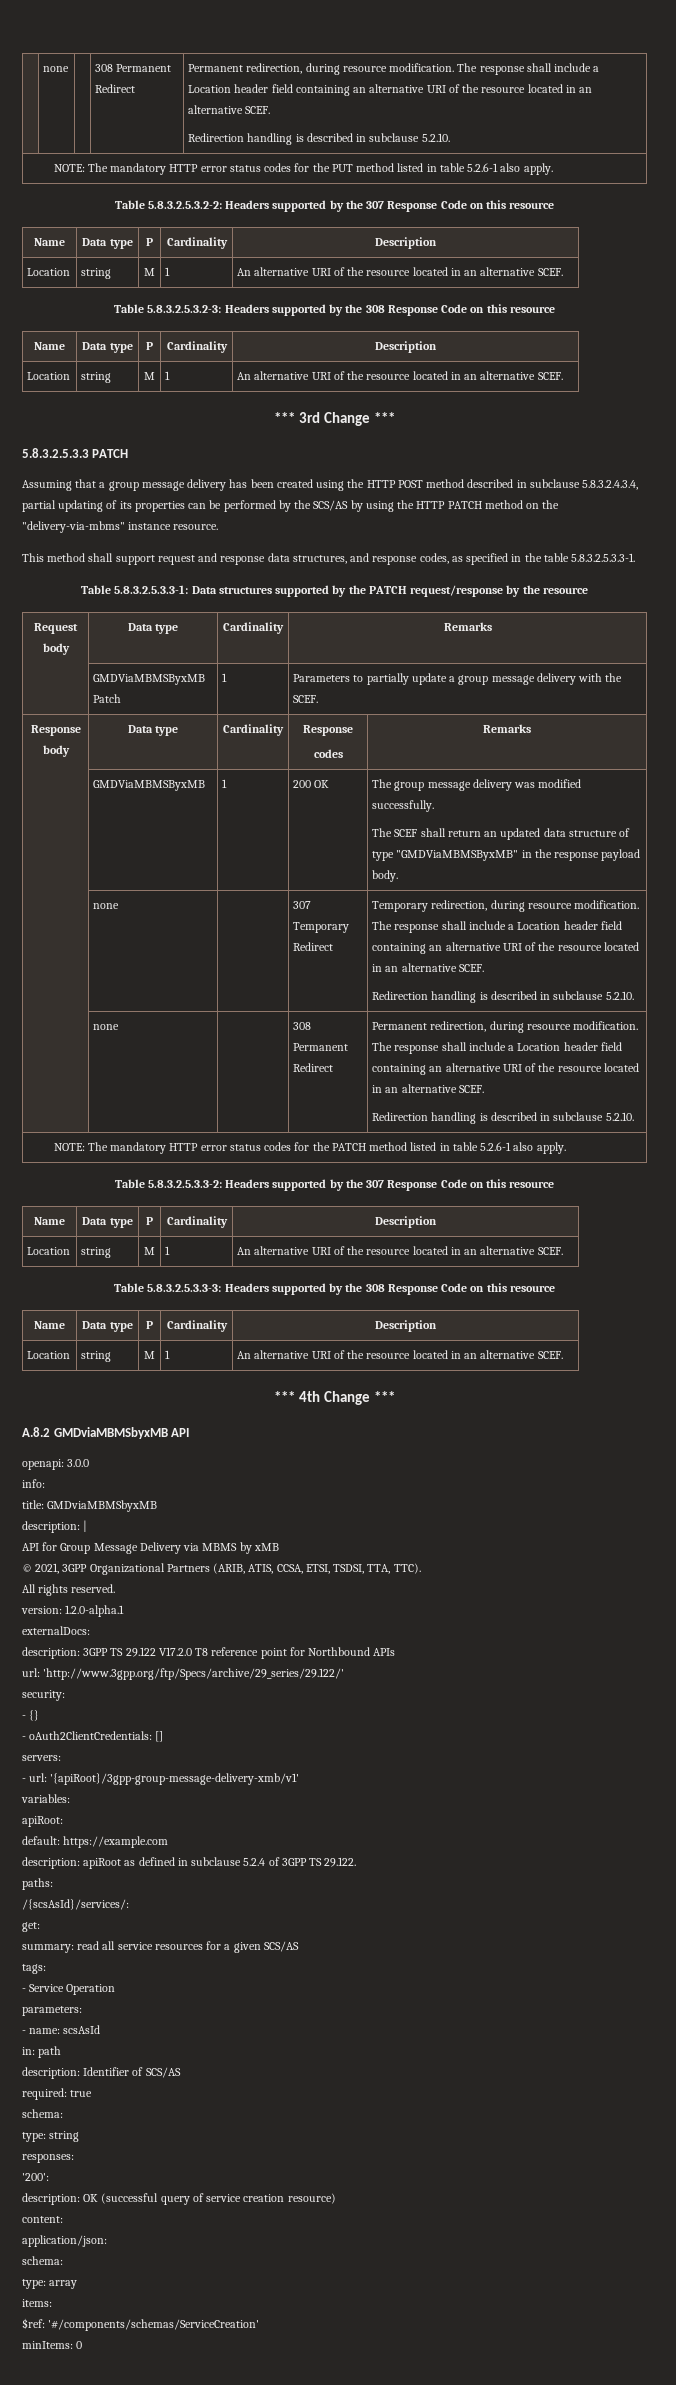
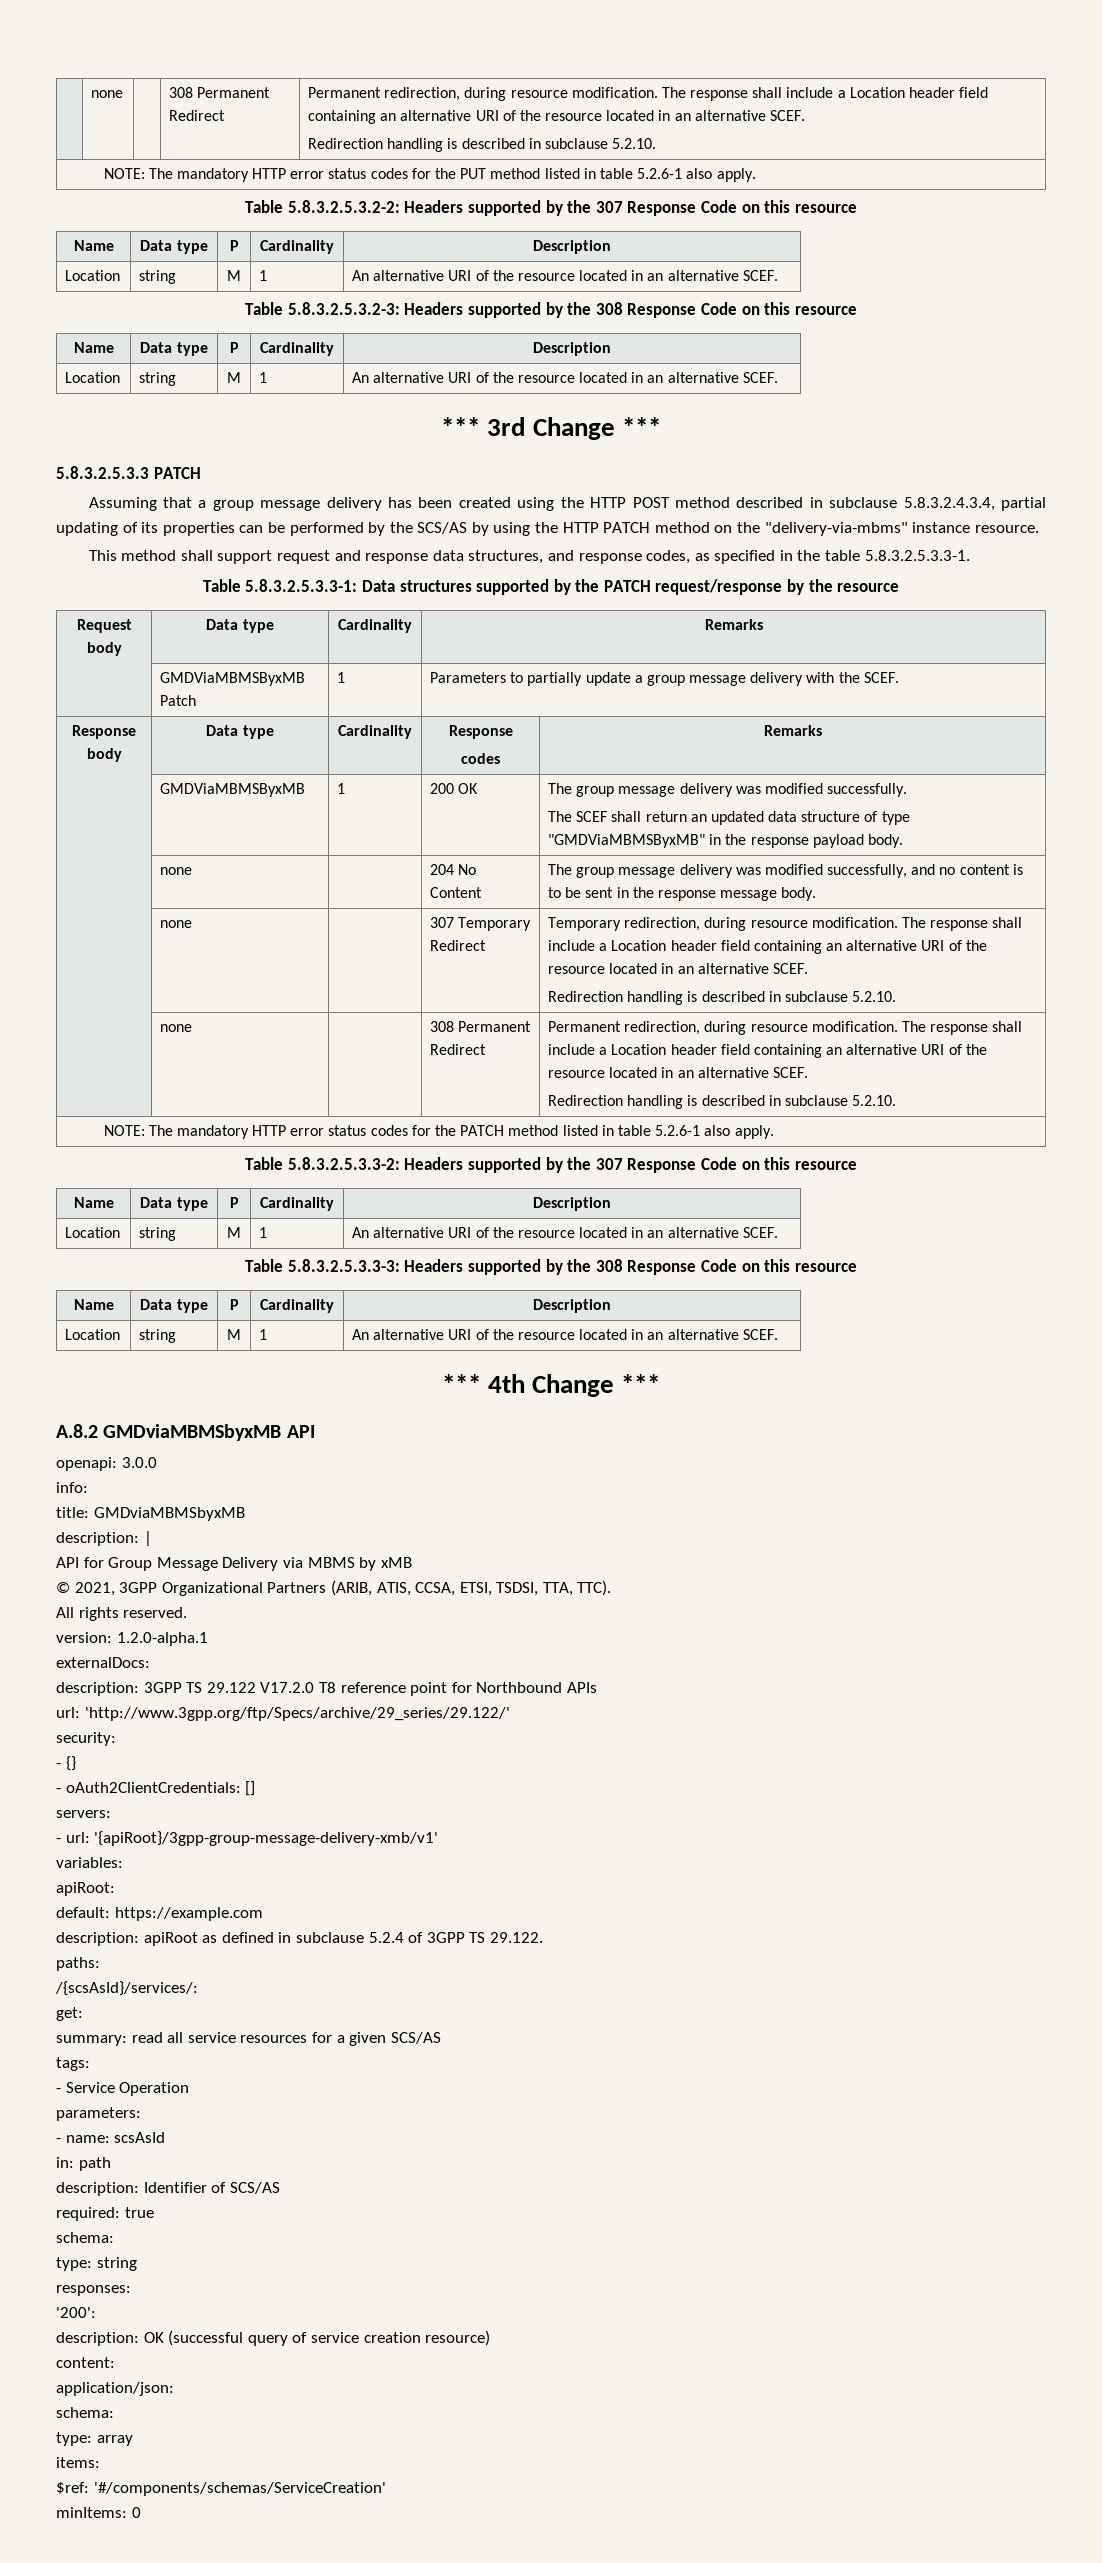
(399, 876) none -> [160,867,193,875] [430,864,477,875] [430,887,483,898] [548,864,1023,878] [548,887,817,901] // | none | | 204 No Content | The group message delivery was modified successfully, and no content is to be sent in the response message body.

